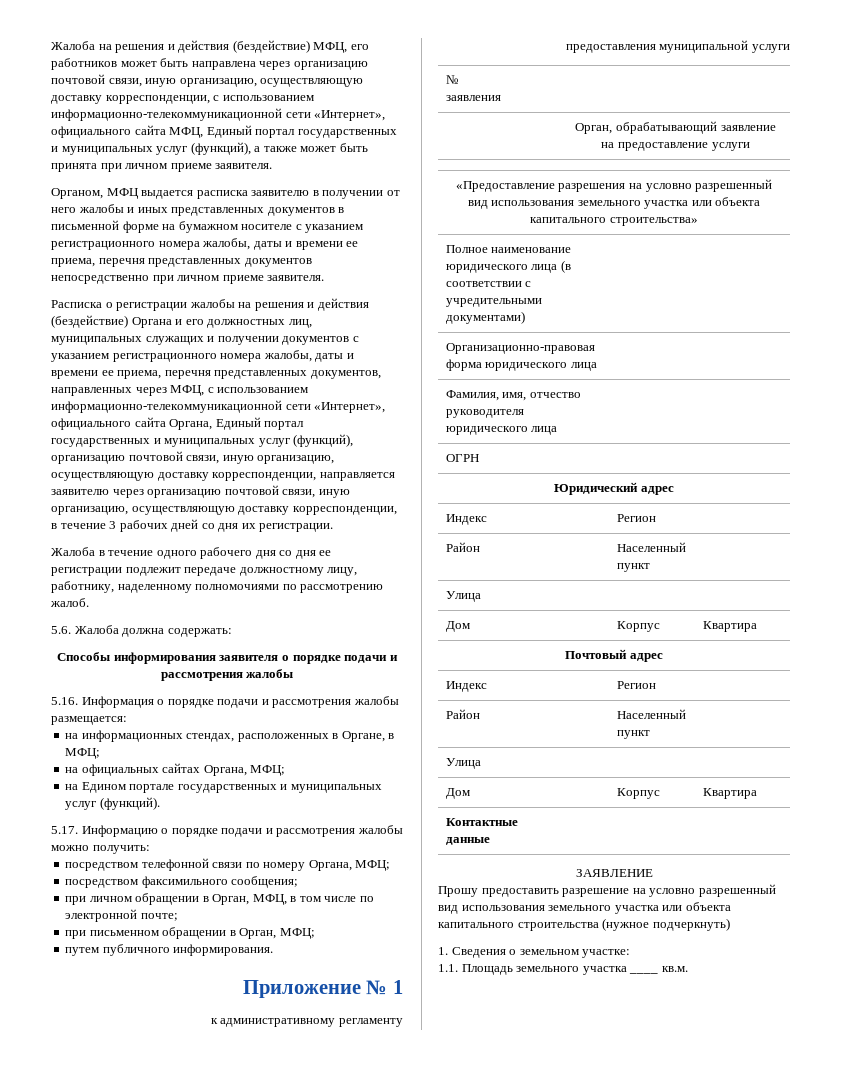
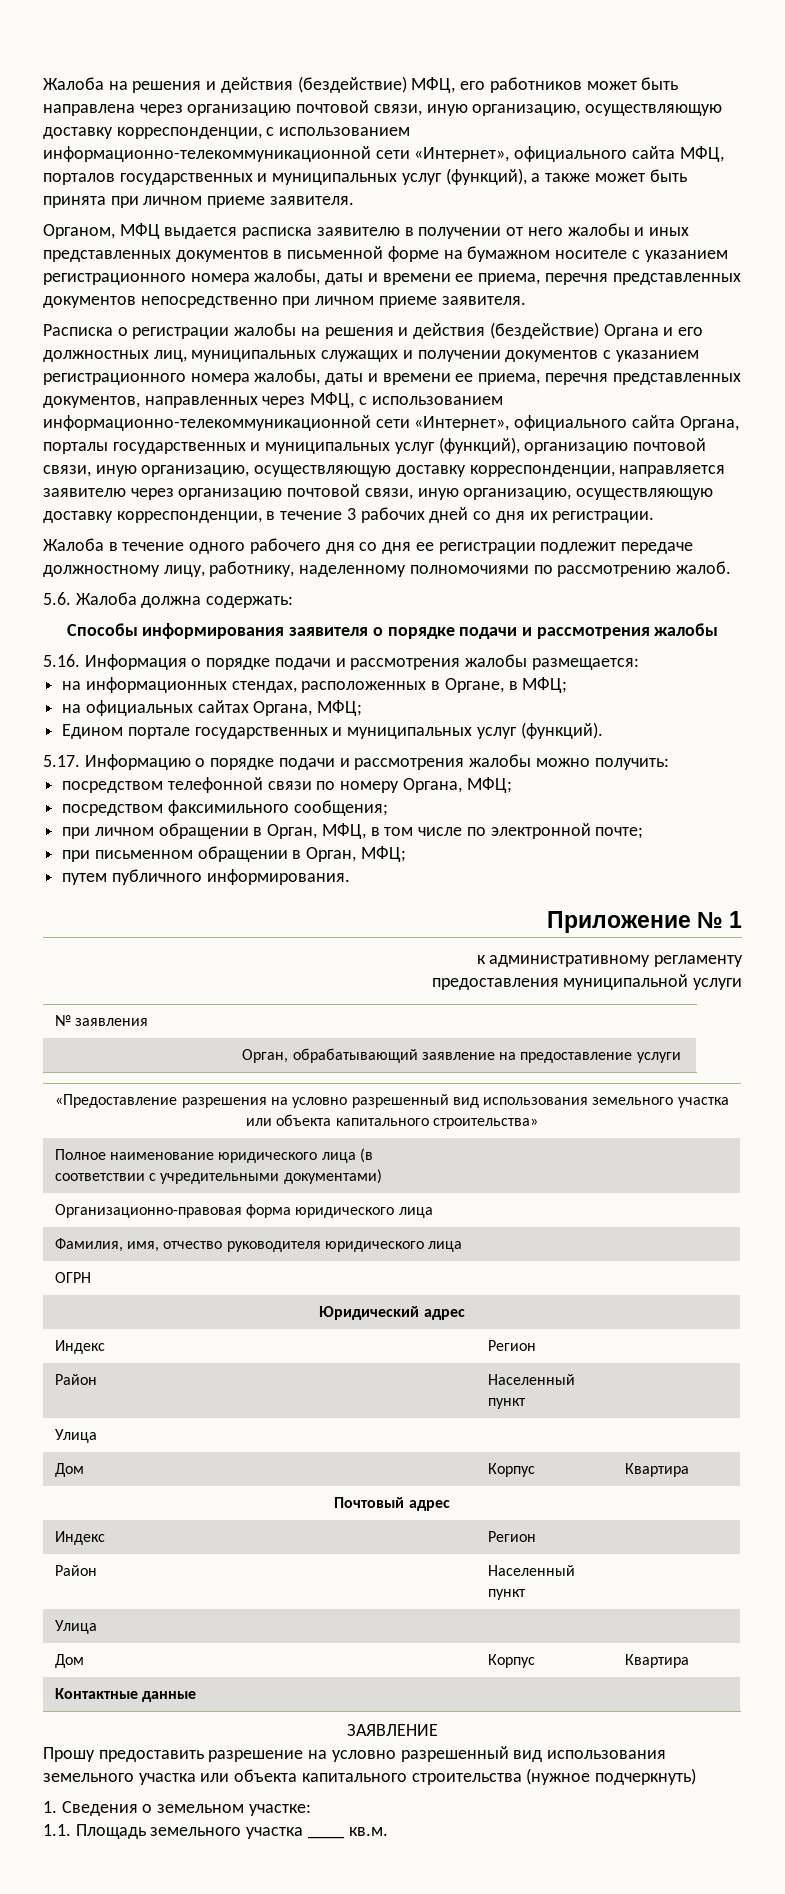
[206,125,296,138] Единый портал -> [43,173,115,185] порталов
[215,417,305,430] Единый портал -> [43,442,108,454] порталы
[65,784,79,790] на -> (363, 708) none

